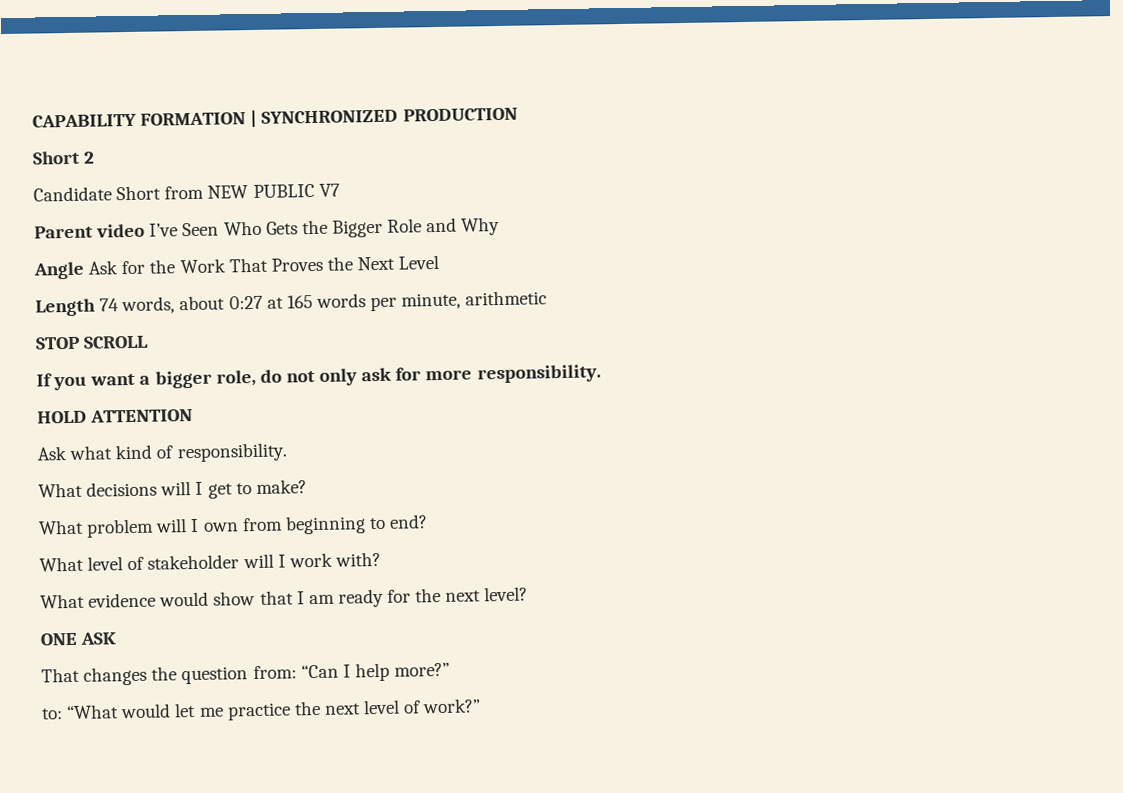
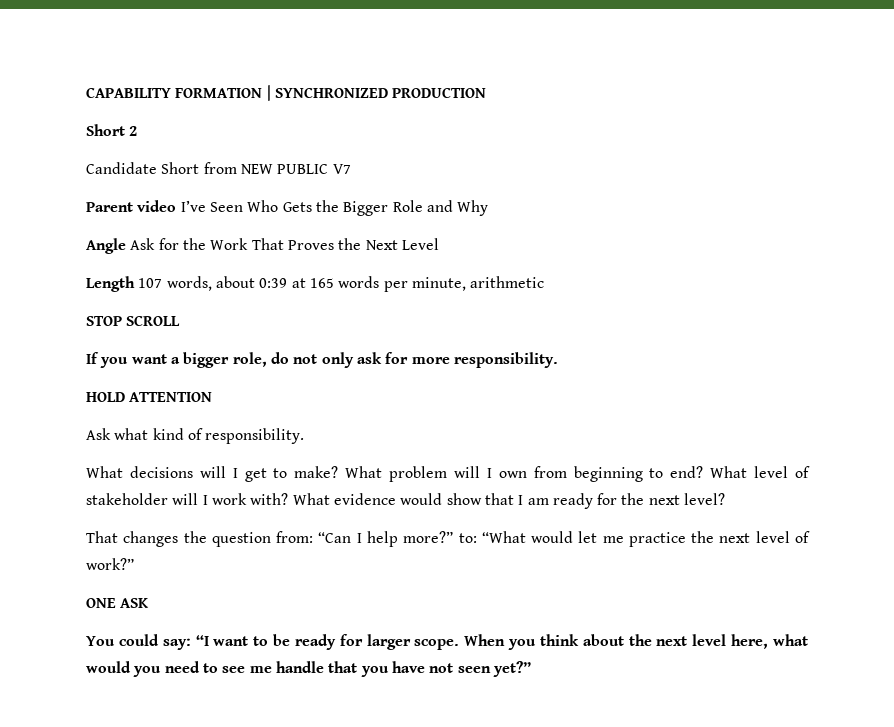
[99,298,120,312] 74 -> [138,278,163,288] 107
[228,295,263,310] 0:27 -> [259,278,288,288] 0:39
(307, 486) // -> (339, 472) none
(429, 521) // -> (704, 472) none
(381, 559) // -> (289, 499) none
[40,632,117,646] // ONE ASK -> (726, 499) none
(451, 669) // -> (454, 537) none
(482, 706) none -> [86,598,150,608] [86,634,809,650] [86,661,531,677] // ONE ASK // You could say: “I want to be ready for larger scope. When you think about the next level here, what would you need to see me handle that you have not seen yet?”

